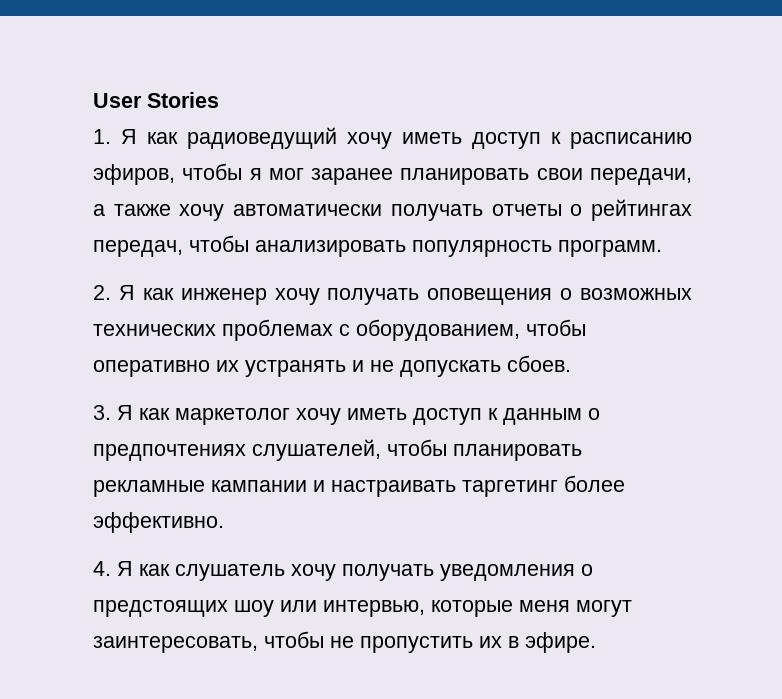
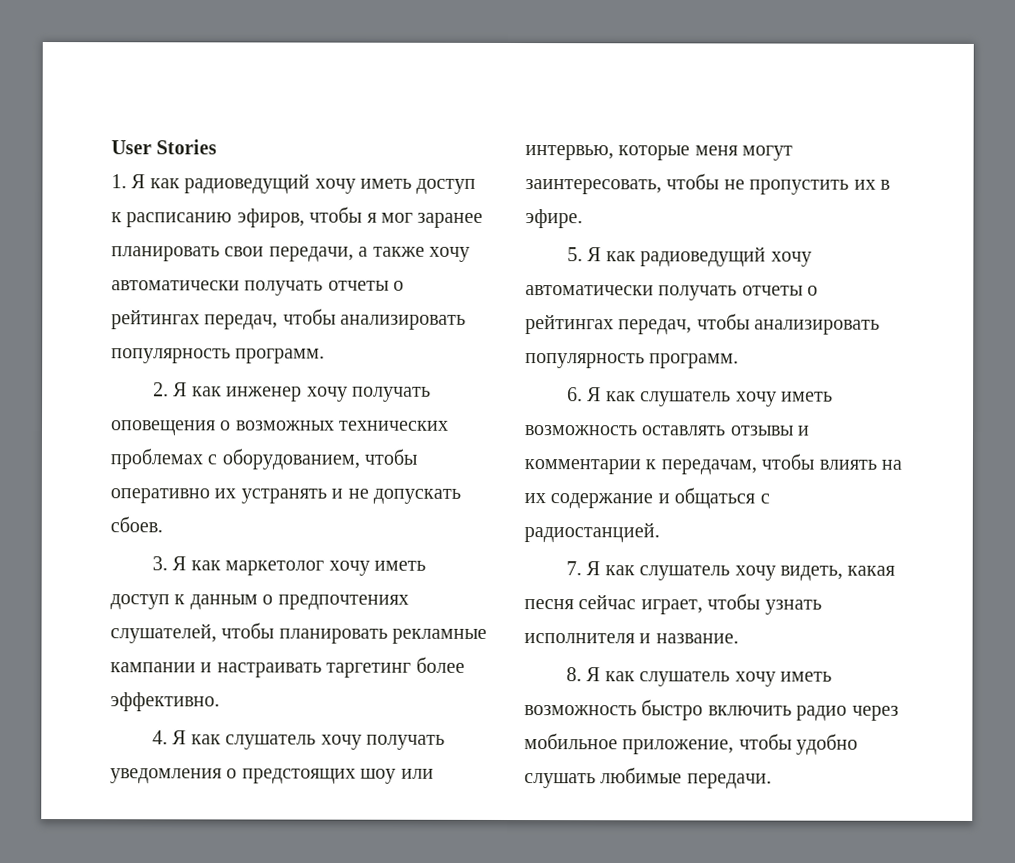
(596, 642) none -> [566,246,812,267] [525,285,819,301] [525,313,881,335] [525,353,740,369] [566,387,833,407] [524,425,811,436] [524,453,902,475] [524,487,770,509] [524,522,660,543] [565,561,896,581] [524,593,822,615] [524,633,739,644] [565,667,832,687] [524,699,899,721] [524,733,859,755] [524,767,772,789] // 5. Я как радиоведущий хочу автоматически получать отчеты о рейтингах передач, чтобы анализировать популярность программ. // 6. Я как слушатель хочу иметь возможность оставлять отзывы и комментарии к передачам, чтобы влиять на их содержание и общаться с радиостанцией. // 7. Я как слушатель хочу видеть, какая песня сейчас играет, чтобы узнать исполнителя и название. // 8. Я как слушатель хочу иметь возможность быстро включить радио через мобильное приложение, чтобы удобно слушать любимые передачи.

